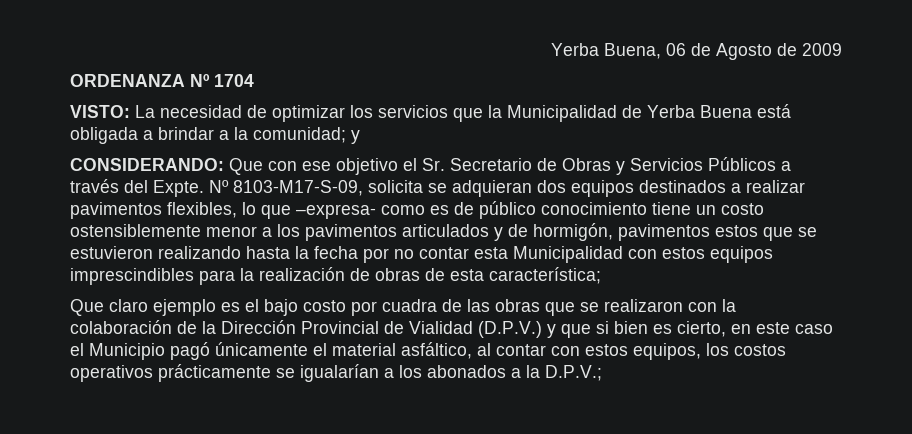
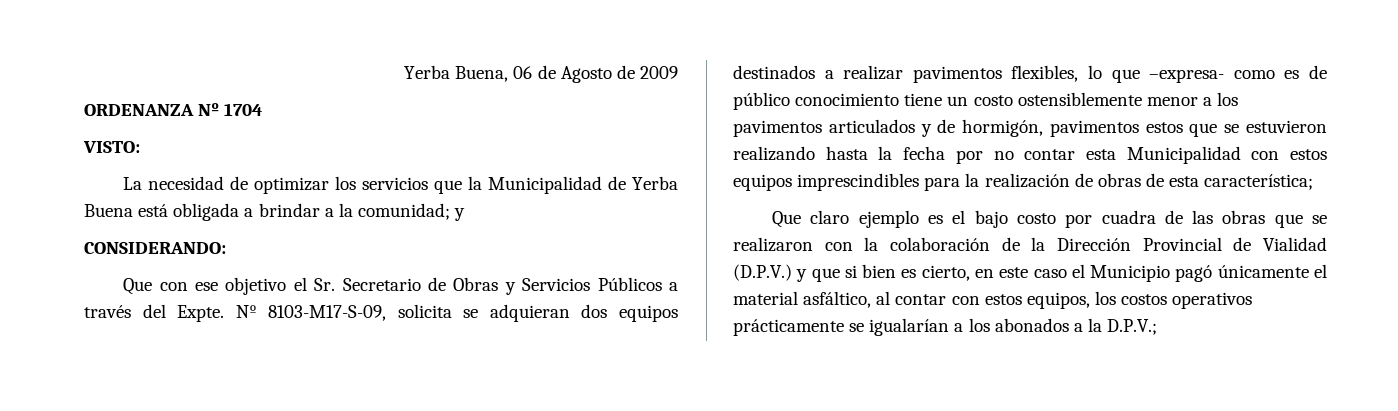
(130, 111) none -> (140, 147) //
(224, 164) none -> (226, 248) //

